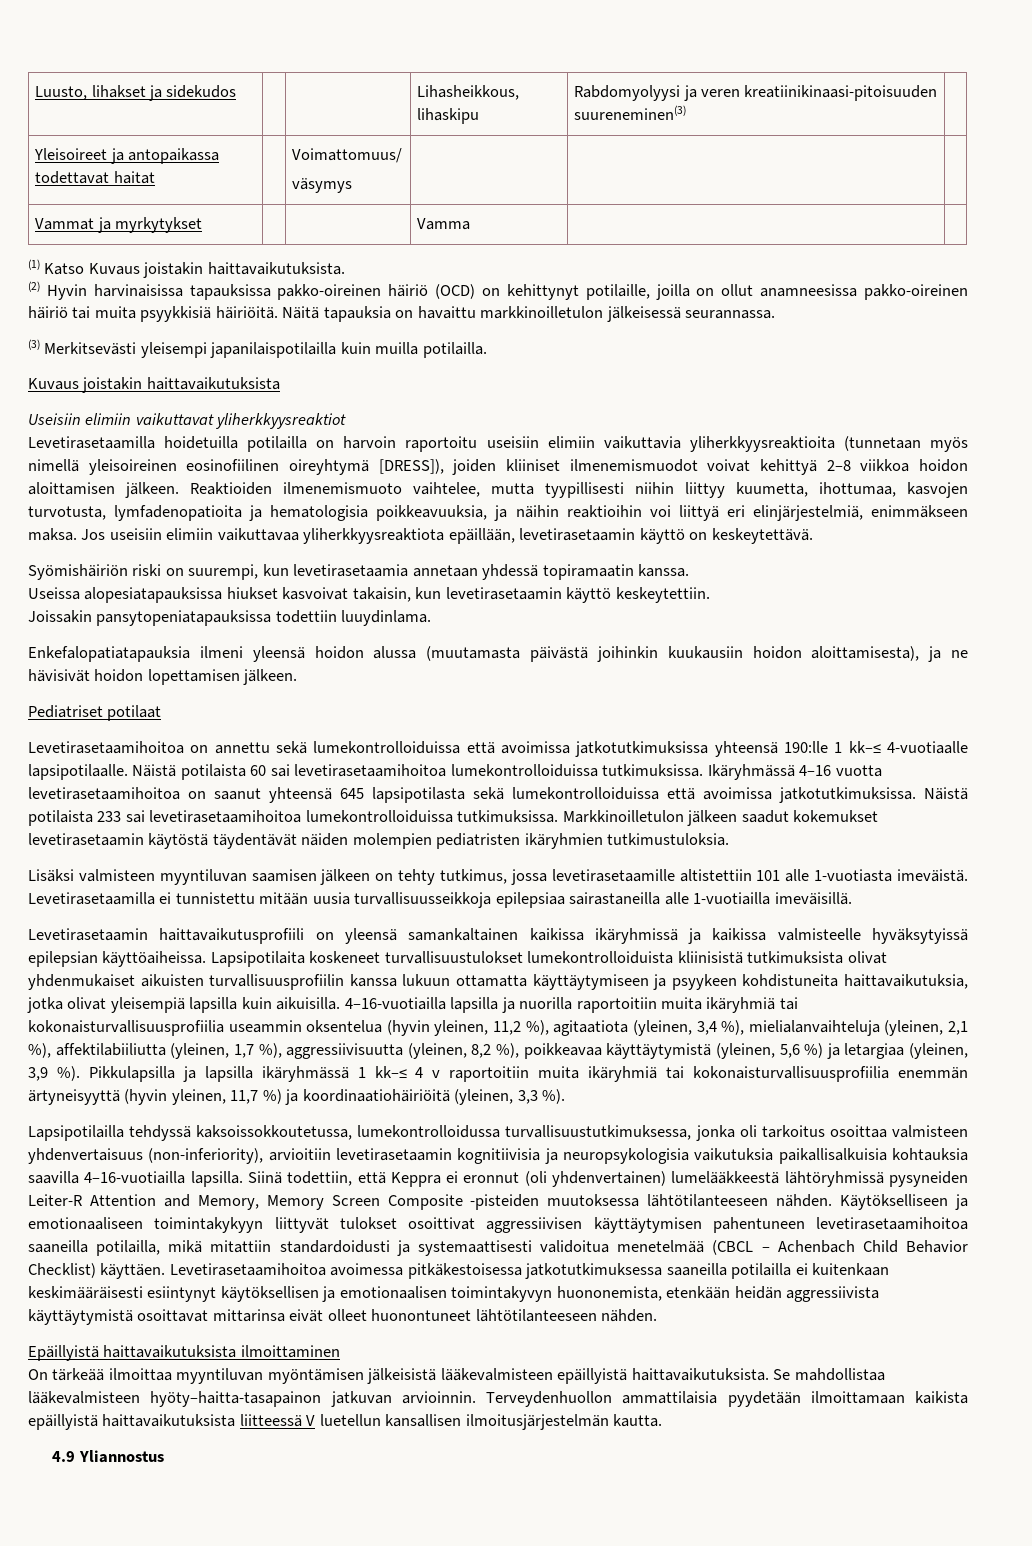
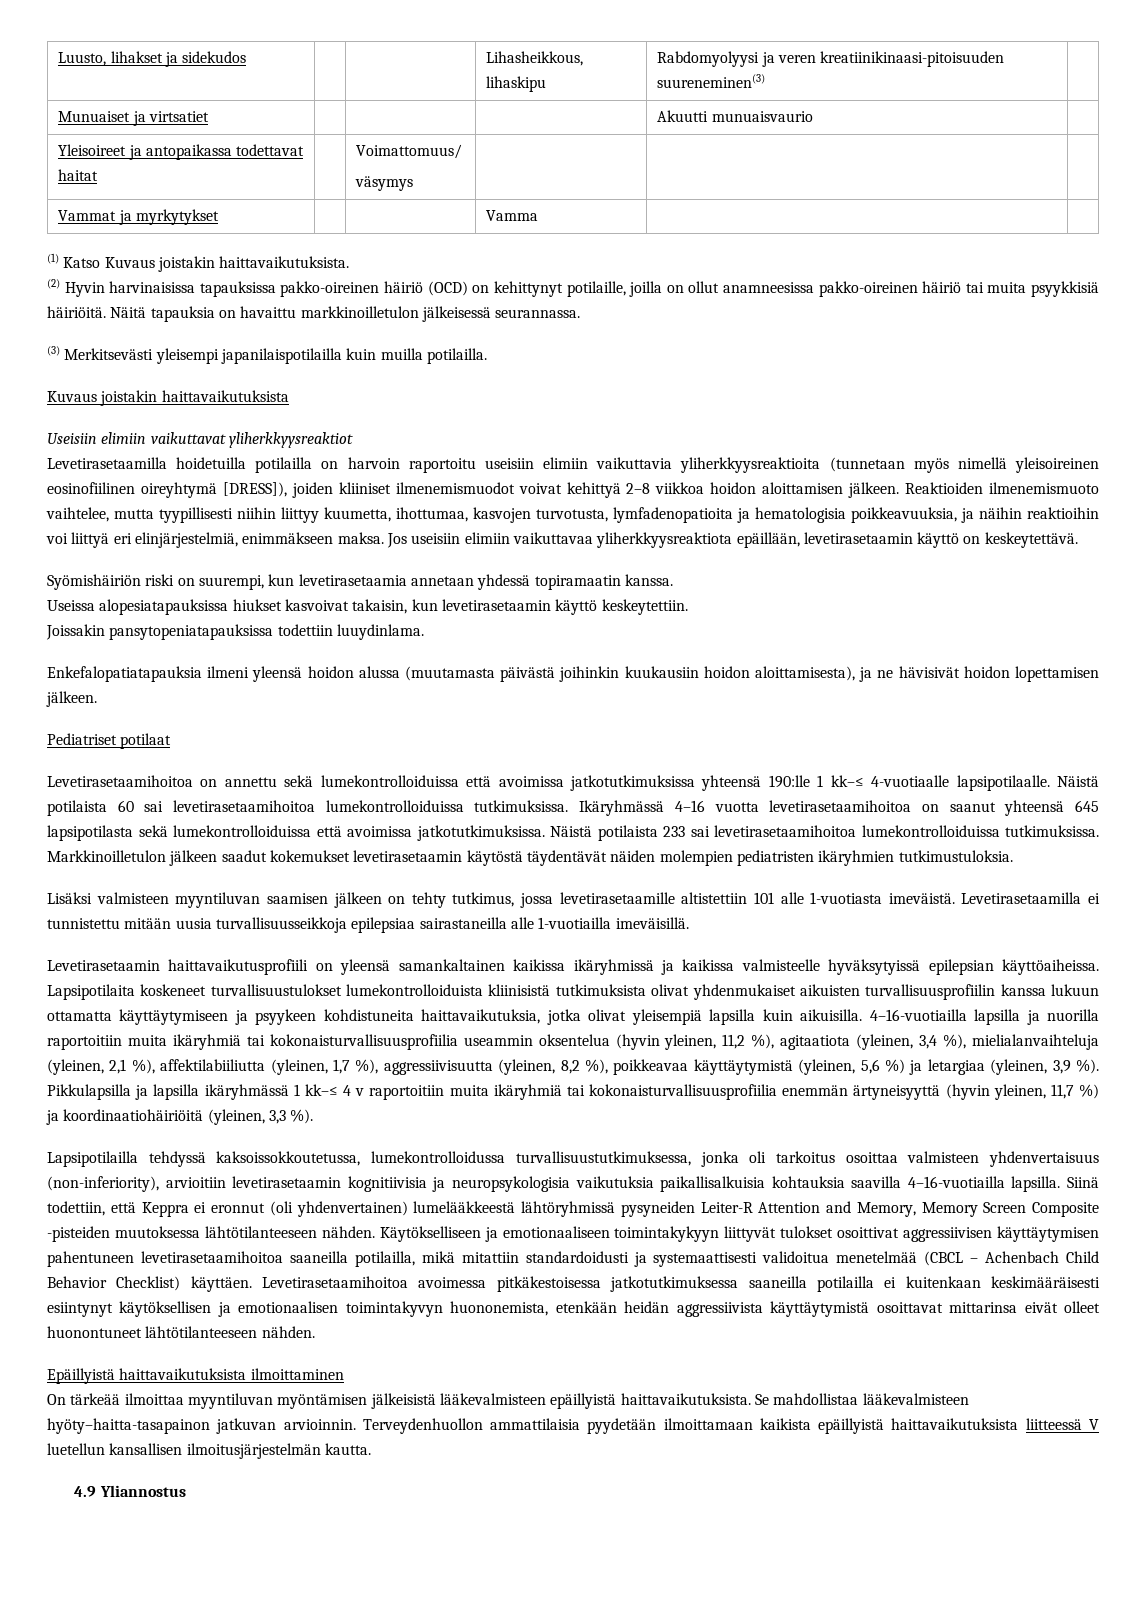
(687, 112) none -> [58,111,210,126] [657,110,813,122] // Munuaiset ja virtsatiet | | | | Akuutti munuaisvaurio |

